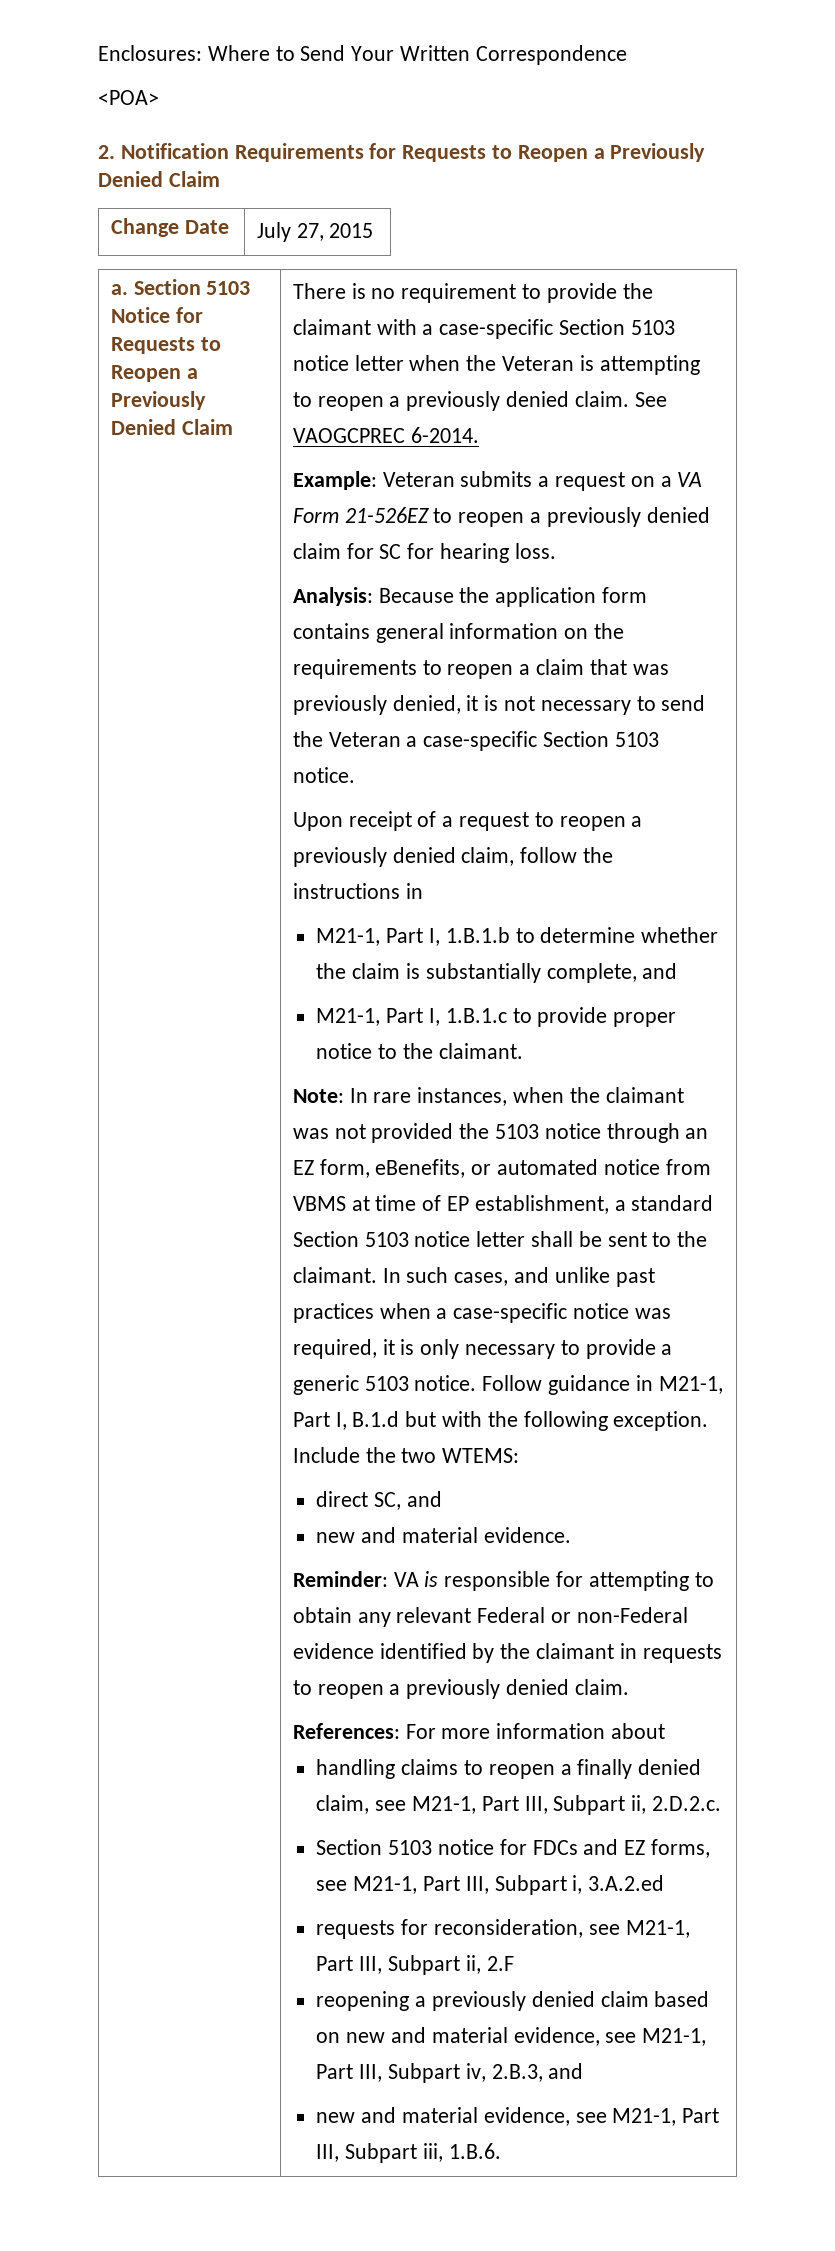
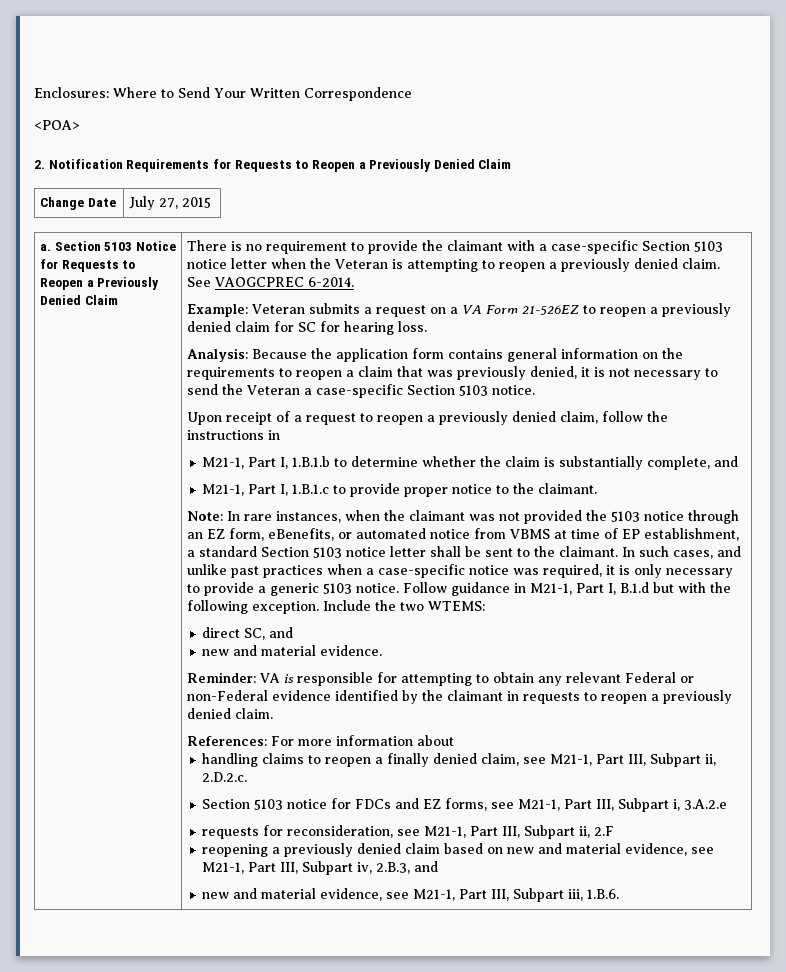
[588,1875,665,1891] 3.A.2.ed -> [684,799,728,810] 3.A.2.e

